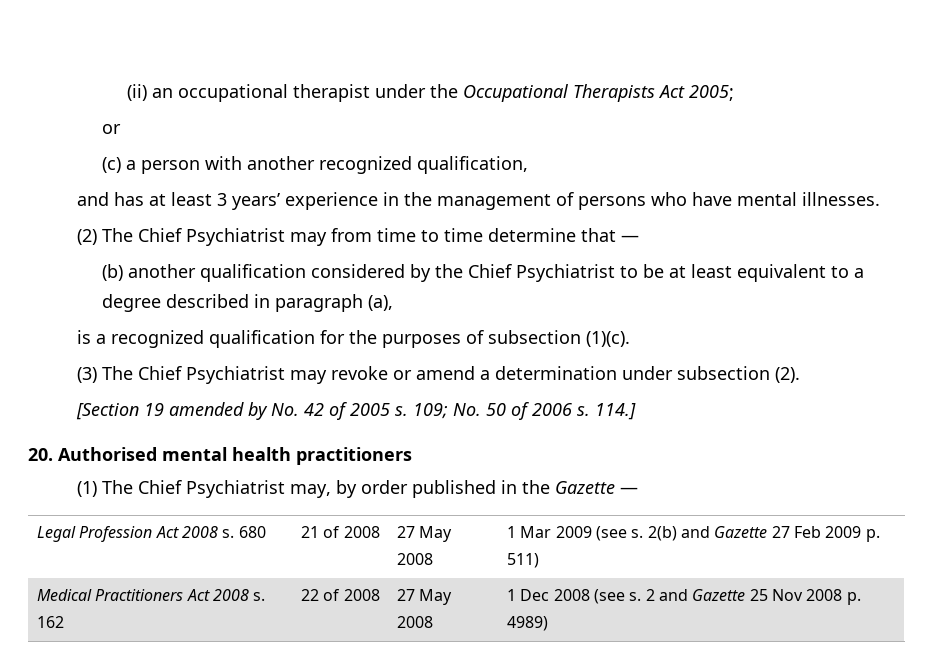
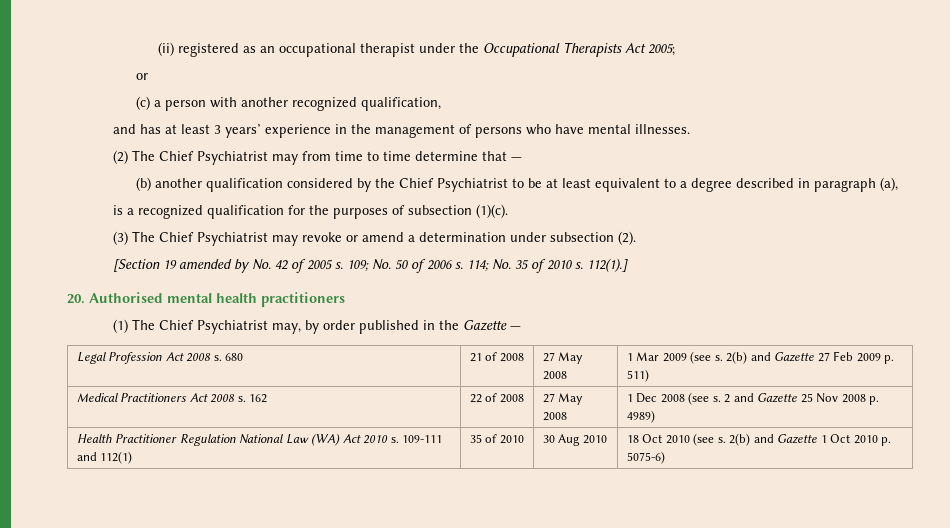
(147, 92) none -> [178,43,257,57] registered as
[595,403,637,420] 114.] -> [466,258,628,273] 114; No. 35 of 2010 s. 112(1).]
(548, 623) none -> [76,433,443,446] [76,451,133,464] [469,434,524,444] [542,434,607,446] [626,433,892,446] [626,451,665,464] // Health Practitioner Regulation National Law (WA) Act 2010 s. 109-111 and 112(1) | 35 of 2010 | 30 Aug 2010 | 18 Oct 2010 (see s. 2(b) and Gazette 1 Oct 2010 p. 5075-6)

